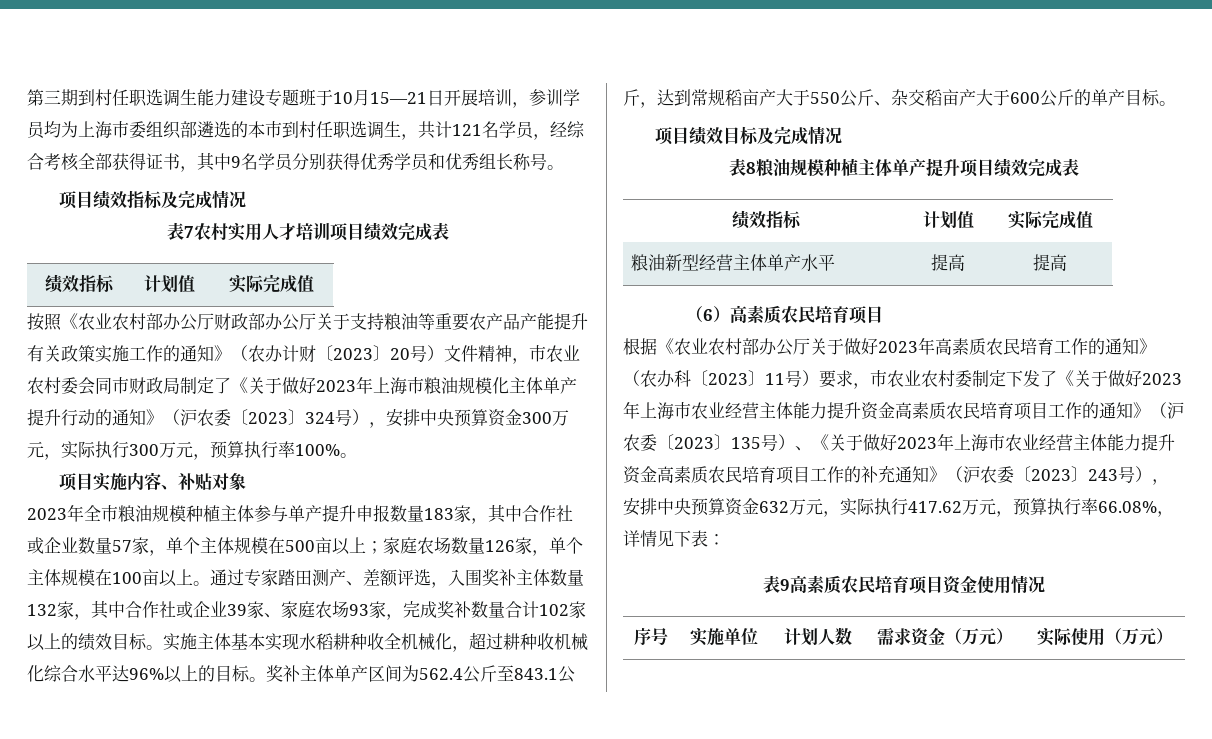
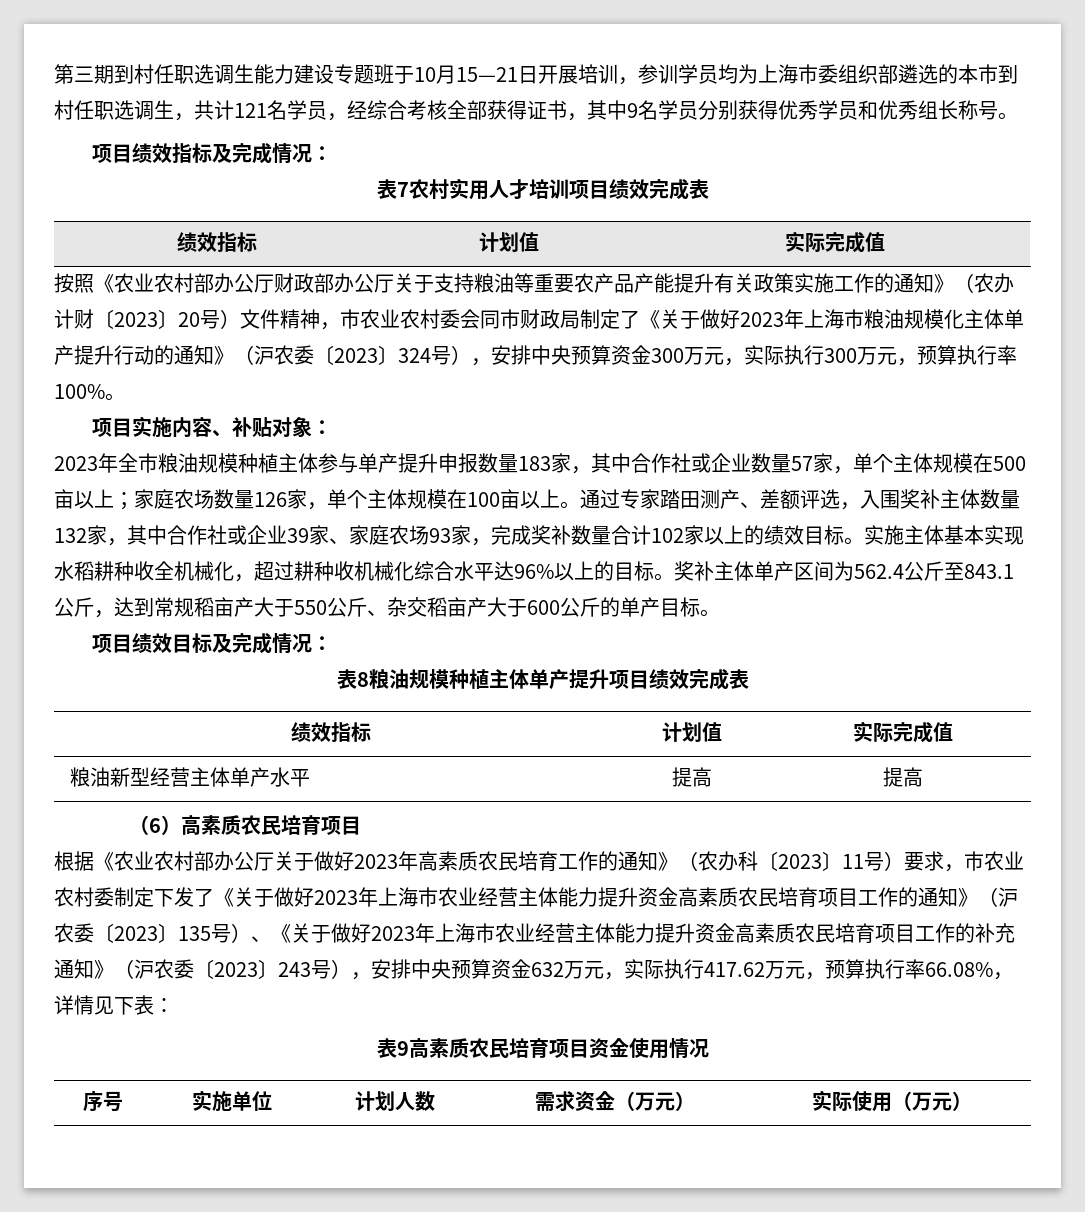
(246, 199) none -> [311,146,332,161] ：
(246, 481) none -> [311,420,332,435] ：
(842, 135) none -> [311,636,332,651] ：

